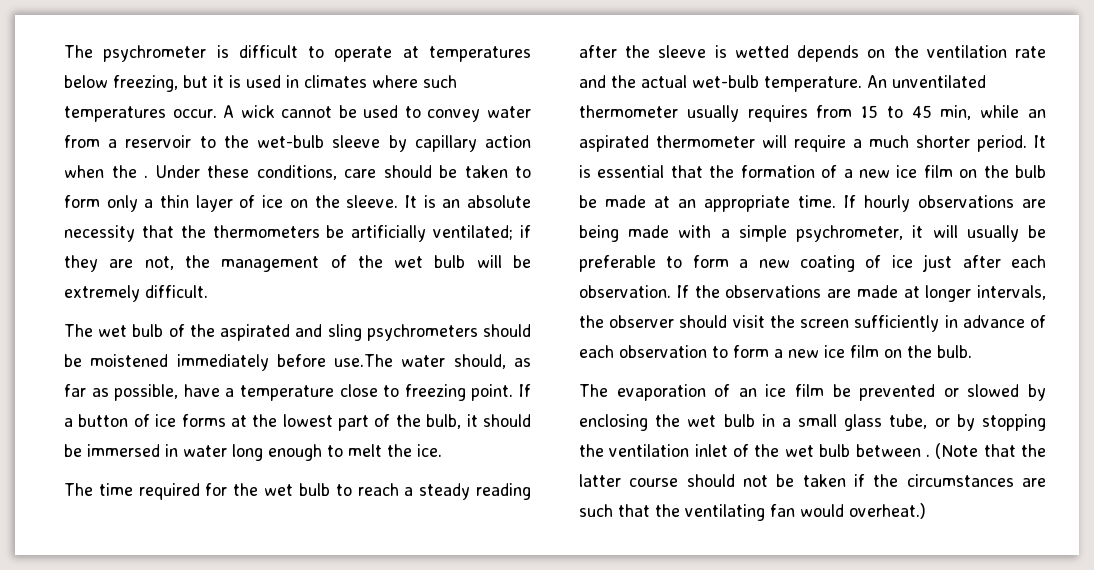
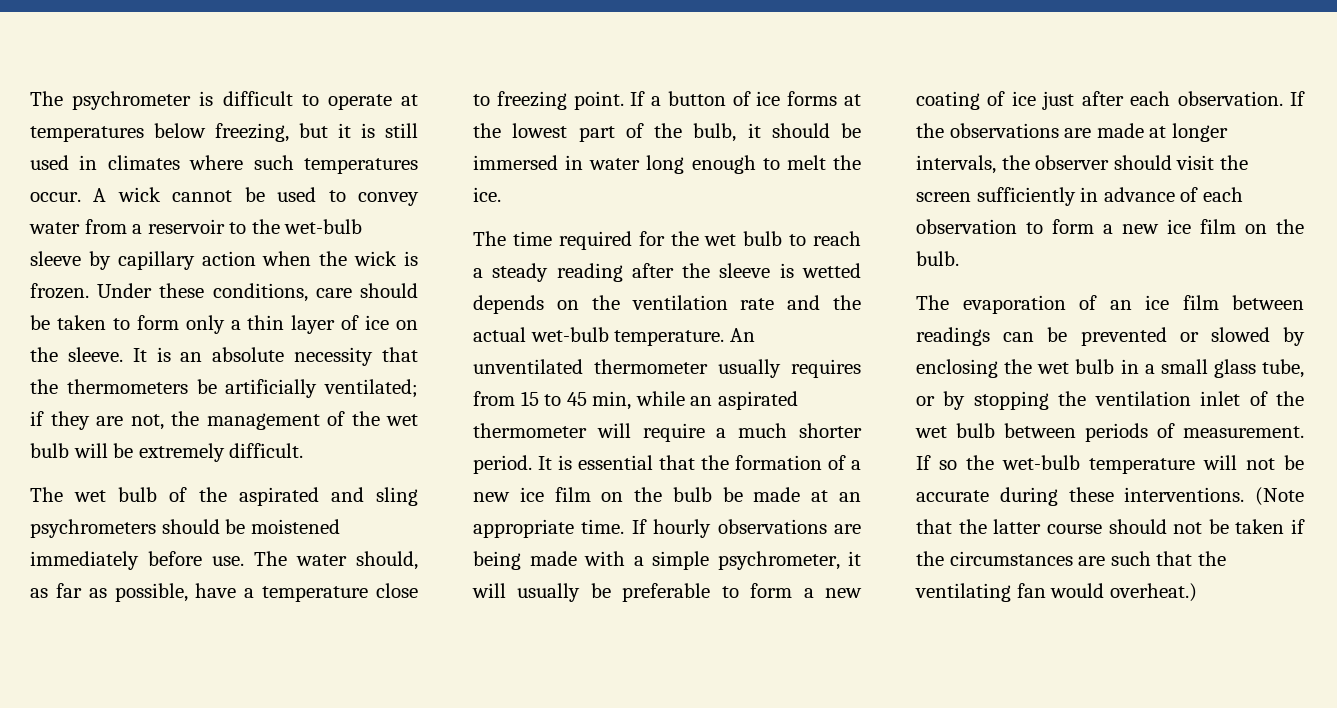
(241, 81) none -> [385,123,418,138] still
[144,175,148,178] . -> [354,251,418,266] [30,283,89,299] wick is frozen.
[334,354,394,367] use.The -> [212,551,287,566] use. The
(824, 390) none -> [1232,295,1304,310] [916,327,1035,346] between readings can
[925,454,930,457] . -> [1085,423,1304,442] [916,455,1304,474] [916,487,1245,506] periods of measurement. If so the wet-bulb temperature will not be accurate during these interventions.

